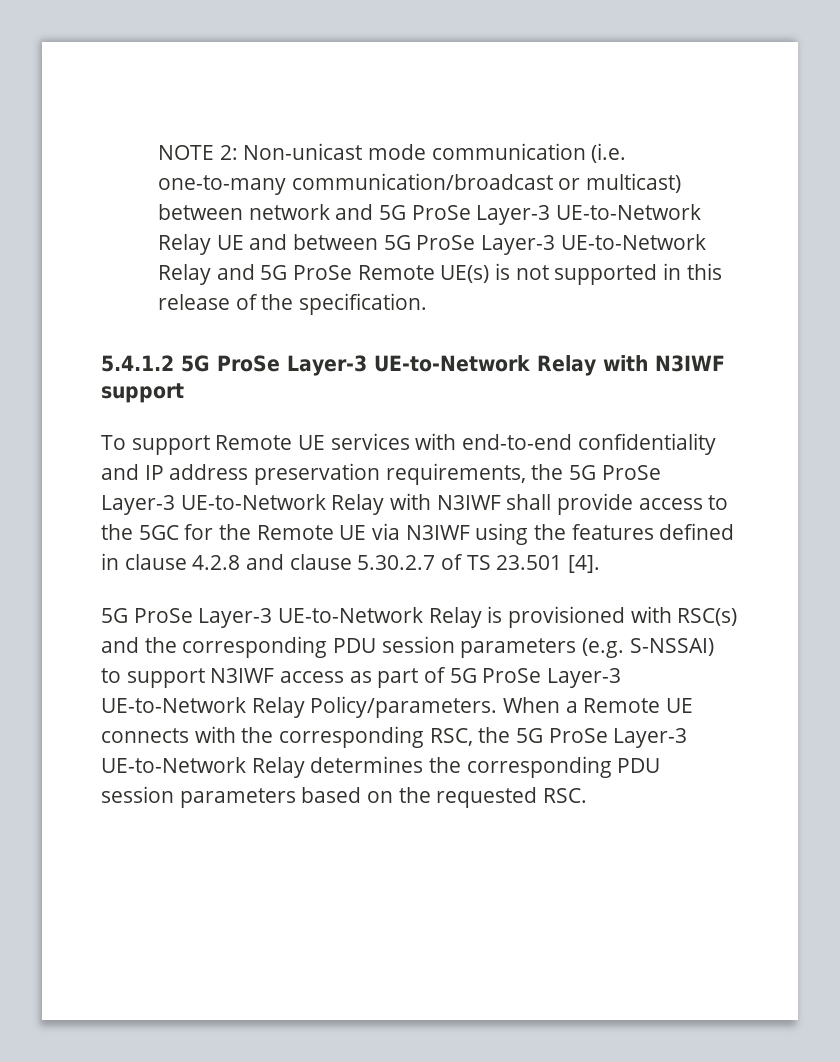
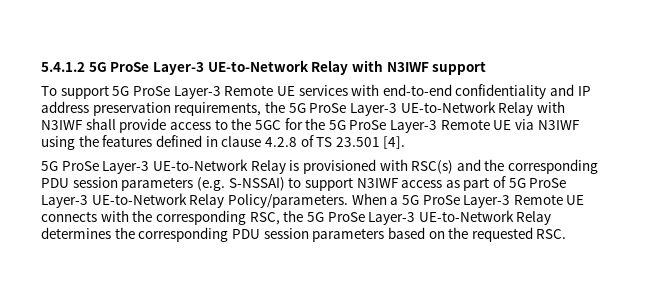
[157,143,627,163] [157,173,681,195] [157,204,701,225] [157,234,706,255] [157,263,722,285] [157,293,427,315] NOTE 2: Non-unicast mode communication (i.e. one-to-many communication/broadcast or multicast) between network and 5G ProSe Layer-3 UE-to-Network Relay UE and between 5G ProSe Layer-3 UE-to-Network Relay and 5G ProSe Remote UE(s) is not supported in this release of the specification. // -> (41, 67) none
(210, 445) none -> [112,86,221,99] 5G ProSe Layer-3
(252, 532) none -> [328,120,438,133] 5G ProSe Layer-3
[246,554,436,570] and clause 5.30.2.7 -> (297, 142) none
(578, 707) none -> [401,195,511,208] 5G ProSe Layer-3

